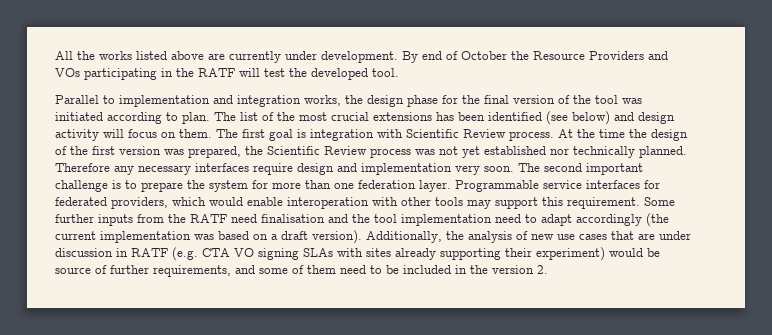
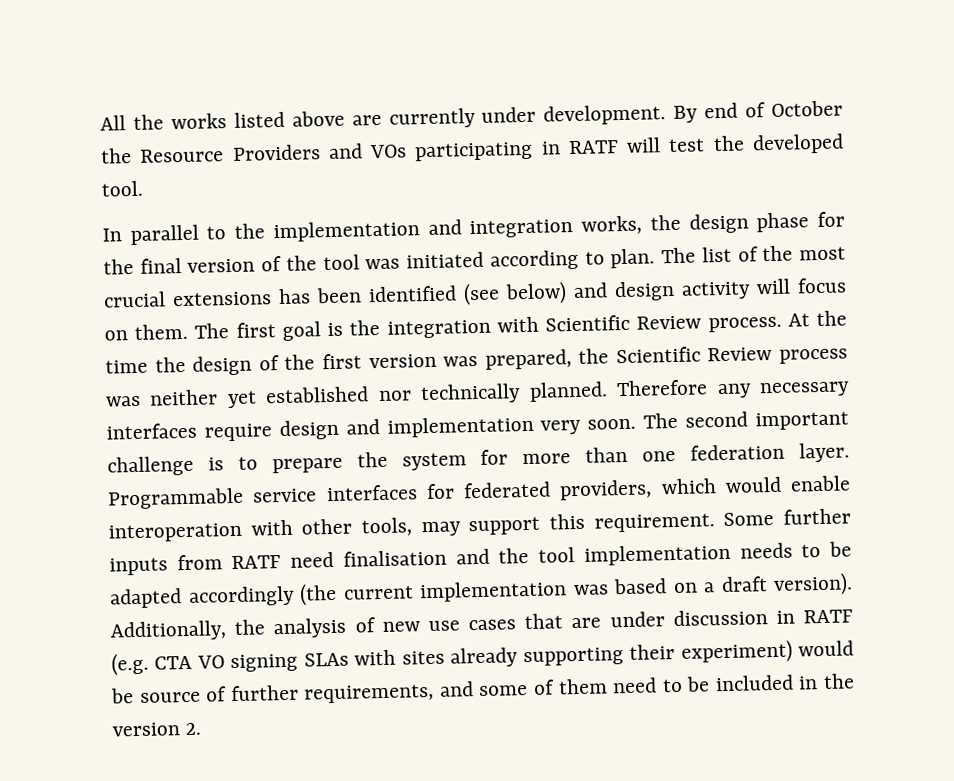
[176,68,194,77] the -> (561, 148) none
[55,95,115,104] Parallel to -> [102,223,266,246] In parallel to the
(306, 133) none -> [349,319,381,336] the
[439,146,458,155] not -> [149,389,219,406] neither
[435,197,463,206] tools -> [361,517,412,537] tools,
[168,214,186,223] the -> (223, 562) none
[495,214,572,226] need to adapt -> [739,541,853,559] [109,588,182,609] needs to be adapted

